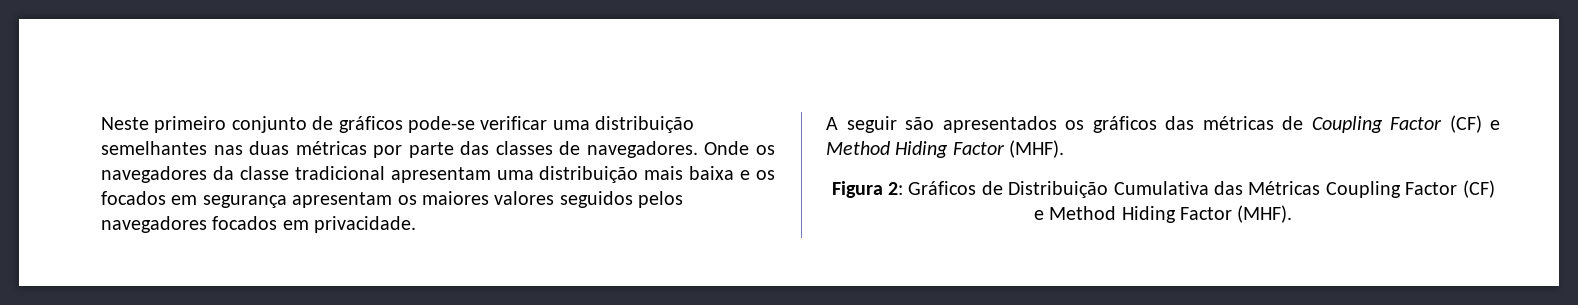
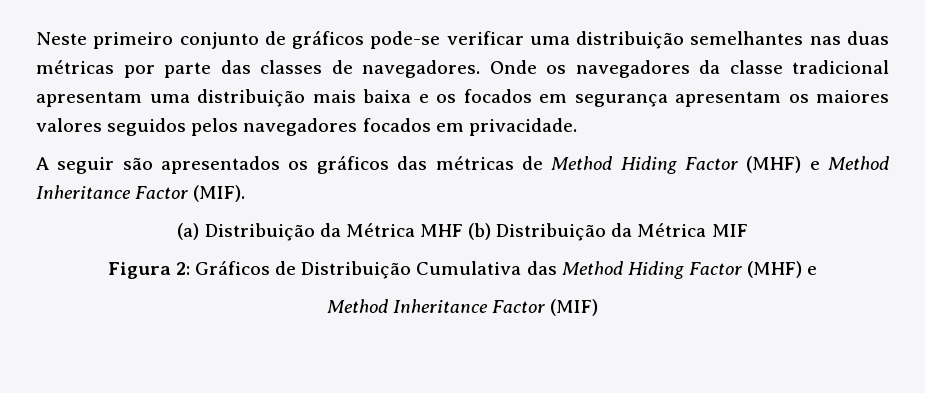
[1311,115,1500,133] [826,140,1065,158] Coupling Factor (CF) e Method Hiding Factor (MHF). -> [551,156,890,174] [36,185,246,202] [177,223,748,241] Method Hiding Factor (MHF) e Method Inheritance Factor (MIF). // (a) Distribuição da Métrica MHF (b) Distribuição da Métrica MIF
[1248,180,1495,198] [1033,205,1293,223] Métricas Coupling Factor (CF) e Method Hiding Factor (MHF). -> [561,261,818,279] [326,299,599,316] Method Hiding Factor (MHF) e // Method Inheritance Factor (MIF)

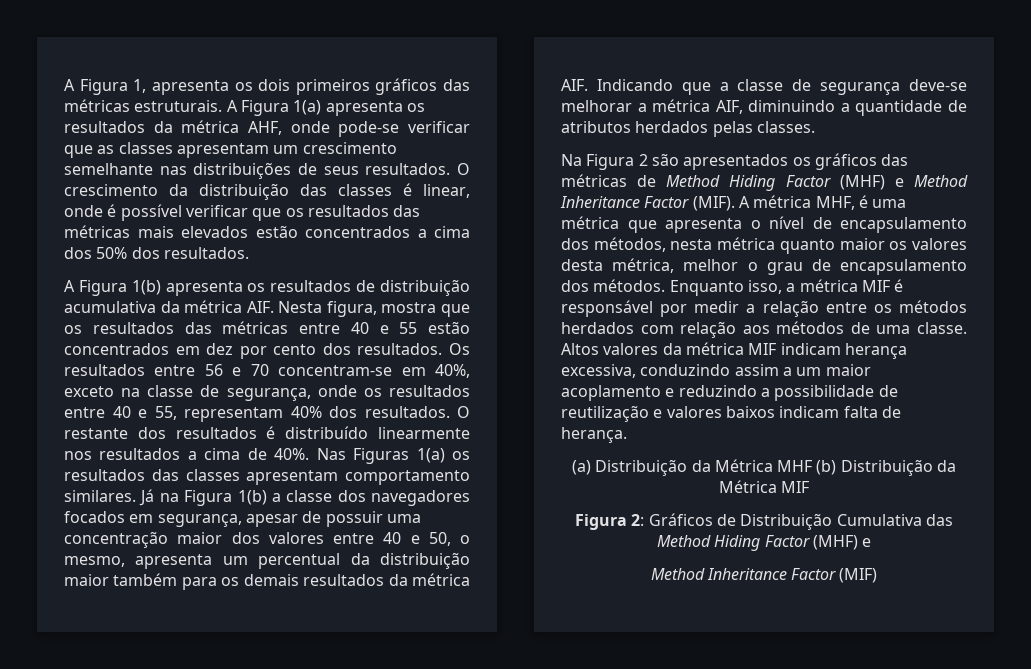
[36,31,889,49] [36,60,889,78] [36,89,889,107] [36,118,577,136] [36,157,115,174] Neste primeiro conjunto de gráficos pode-se verificar uma distribuição semelhantes nas duas métricas por parte das classes de navegadores. Onde os navegadores da classe tradicional apresentam uma distribuição mais baixa e os focados em segurança apresentam os maiores valores seguidos pelos navegadores focados em privacidade. // A seguir -> [64,78,470,95] [64,99,425,116] [64,120,471,137] [64,142,397,158] [64,162,471,179] [64,183,470,200] [64,204,421,221] [64,225,470,238] [64,247,249,259] [64,279,470,296] [64,300,470,317] [64,321,470,334] [64,343,470,359] [64,364,470,378] [64,385,470,401] [64,406,470,422] [64,426,471,439] [64,448,471,464] [64,469,470,485] [64,489,470,506] [64,511,421,527] [64,531,470,548] [64,552,471,569] [64,573,470,590] [561,79,967,95] [561,99,967,116] [561,121,815,137] [561,154,648,170] A Figura 1, apresenta os dois primeiros gráficos das métricas estruturais. A Figura 1(a) apresenta os resultados da métrica AHF, onde pode-se verificar que as classes apresentam um crescimento semelhante nas distribuições de seus resultados. O crescimento da distribuição das classes é linear, onde é possível verificar que os resultados das métricas mais elevados estão concentrados a cima dos 50% dos resultados. // A Figura 1(b) apresenta os resultados de distribuição acumulativa da métrica AIF. Nesta figura, mostra que os resultados das métricas entre 40 e 55 estão concentrados em dez por cento dos resultados. Os resultados entre 56 e 70 concentram-se em 40%, exceto na classe de segurança, onde os resultados entre 40 e 55, representam 40% dos resultados. O restante dos resultados é distribuído linearmente nos resultados a cima de 40%. Nas Figuras 1(a) os resultados das classes apresentam comportamento similares. Já na Figura 1(b) a classe dos navegadores focados em segurança, apesar de possuir uma concentração maior dos valores entre 40 e 50, o mesmo, apresenta um percentual da distribuição maior também para os demais resultados da métrica AIF. Indicando que a classe de segurança deve-se melhorar a métrica AIF, diminuindo a quantidade de atributos herdados pelas classes. // Na Figura 2
(246, 193) none -> [738,195,907,210] [561,216,967,233] [561,237,967,254] [561,258,967,275] [561,279,904,296] [561,300,967,317] [561,321,967,338] [561,342,907,359] [561,364,871,378] [561,385,898,401] [561,405,901,422] [561,427,627,443] A métrica MHF, é uma métrica que apresenta o nível de encapsulamento dos métodos, nesta métrica quanto maior os valores desta métrica, melhor o grau de encapsulamento dos métodos. Enquanto isso, a métrica MIF é responsável por medir a relação entre os métodos herdados com relação aos métodos de uma classe. Altos valores da métrica MIF indicam herança excessiva, conduzindo assim a um maior acoplamento e reduzindo a possibilidade de reutilização e valores baixos indicam falta de herança.

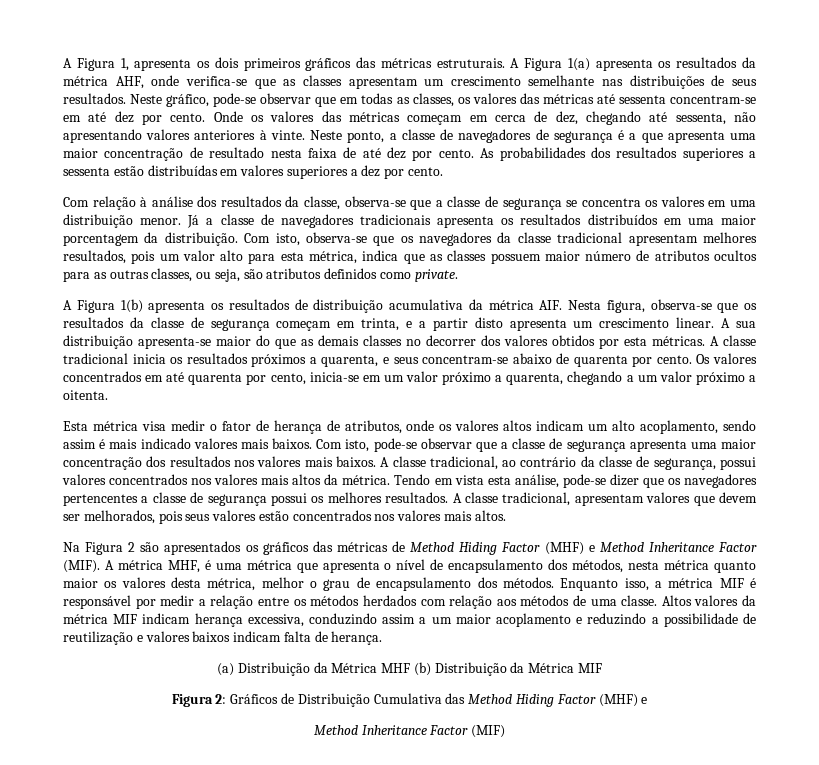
[338,121,471,137] pode-se verificar -> [185,76,247,86] verifica-se
[457,163,471,175] [64,183,470,200] [64,204,421,221] [64,225,470,238] [64,247,249,259] O crescimento da distribuição das classes é linear, onde é possível verificar que os resultados das métricas mais elevados estão concentrados a cima dos 50% dos resultados. -> [130,93,756,107] [63,111,756,125] [63,129,757,143] [63,147,756,161] [63,165,444,179] [63,196,756,210] [63,214,756,228] [63,232,757,246] [63,250,757,264] [63,268,458,282] Neste gráfico, pode-se observar que em todas as classes, os valores das métricas até sessenta concentram-se em até dez por cento. Onde os valores das métricas começam em cerca de dez, chegando até sessenta, não apresentando valores anteriores à vinte. Neste ponto, a classe de navegadores de segurança é a que apresenta uma maior concentração de resultado nesta faixa de até dez por cento. As probabilidades dos resultados superiores a sessenta estão distribuídas em valores superiores a dez por cento. // Com relação à análise dos resultados da classe, observa-se que a classe de segurança se concentra os valores em uma distribuição menor. Já a classe de navegadores tradicionais apresenta os resultados distribuídos em uma maior porcentagem da distribuição. Com isto, observa-se que os navegadores da classe tradicional apresentam melhores resultados, pois um valor alto para esta métrica, indica que as classes possuem maior número de atributos ocultos para as outras classes, ou seja, são atributos definidos como private.
[381,302,470,317] [64,321,470,334] [64,343,470,359] [64,364,470,378] [64,385,470,401] [64,406,470,422] [64,426,471,439] [64,448,471,464] [64,469,470,485] [64,489,470,506] [64,511,421,527] [64,531,470,548] [64,552,471,569] [64,573,470,590] [561,79,967,95] [561,99,967,116] [561,121,815,137] mostra que os resultados das métricas entre 40 e 55 estão concentrados em dez por cento dos resultados. Os resultados entre 56 e 70 concentram-se em 40%, exceto na classe de segurança, onde os resultados entre 40 e 55, representam 40% dos resultados. O restante dos resultados é distribuído linearmente nos resultados a cima de 40%. Nas Figuras 1(a) os resultados das classes apresentam comportamento similares. Já na Figura 1(b) a classe dos navegadores focados em segurança, apesar de possuir uma concentração maior dos valores entre 40 e 50, o mesmo, apresenta um percentual da distribuição maior também para os demais resultados da métrica AIF. Indicando que a classe de segurança deve-se melhorar a métrica AIF, diminuindo a quantidade de atributos herdados pelas classes. -> [650,299,757,313] [63,317,756,331] [63,335,756,349] [63,353,757,367] [63,371,756,385] [63,390,108,400] [63,420,757,434] [63,438,756,452] [63,456,756,470] [62,474,757,488] [63,492,757,506] [63,510,506,524] observa-se que os resultados da classe de segurança começam em trinta, e a partir disto apresenta um crescimento linear. A sua distribuição apresenta-se maior do que as demais classes no decorrer dos valores obtidos por esta métricas. A classe tradicional inicia os resultados próximos a quarenta, e seus concentram-se abaixo de quarenta por cento. Os valores concentrados em até quarenta por cento, inicia-se em um valor próximo a quarenta, chegando a um valor próximo a oitenta. // Esta métrica visa medir o fator de herança de atributos, onde os valores altos indicam um alto acoplamento, sendo assim é mais indicado valores mais baixos. Com isto, pode-se observar que a classe de segurança apresenta uma maior concentração dos resultados nos valores mais baixos. A classe tradicional, ao contrário da classe de segurança, possui valores concentrados nos valores mais altos da métrica. Tendo em vista esta análise, pode-se dizer que os navegadores pertencentes a classe de segurança possui os melhores resultados. A classe tradicional, apresentam valores que devem ser melhorados, pois seus valores estão concentrados nos valores mais altos.

